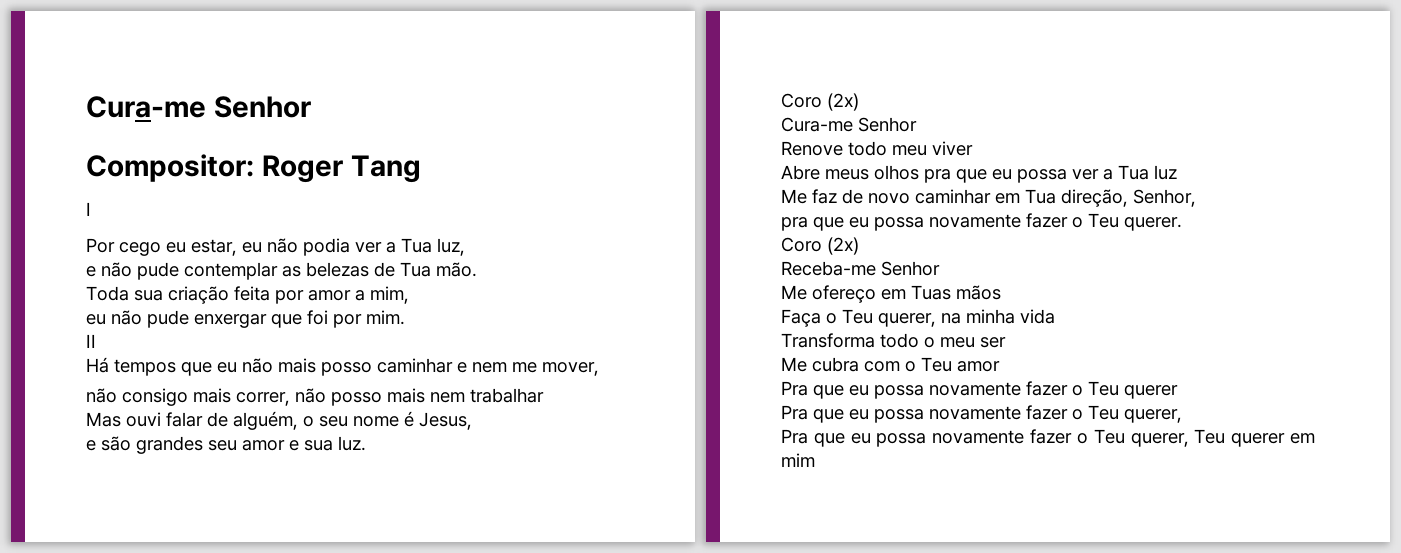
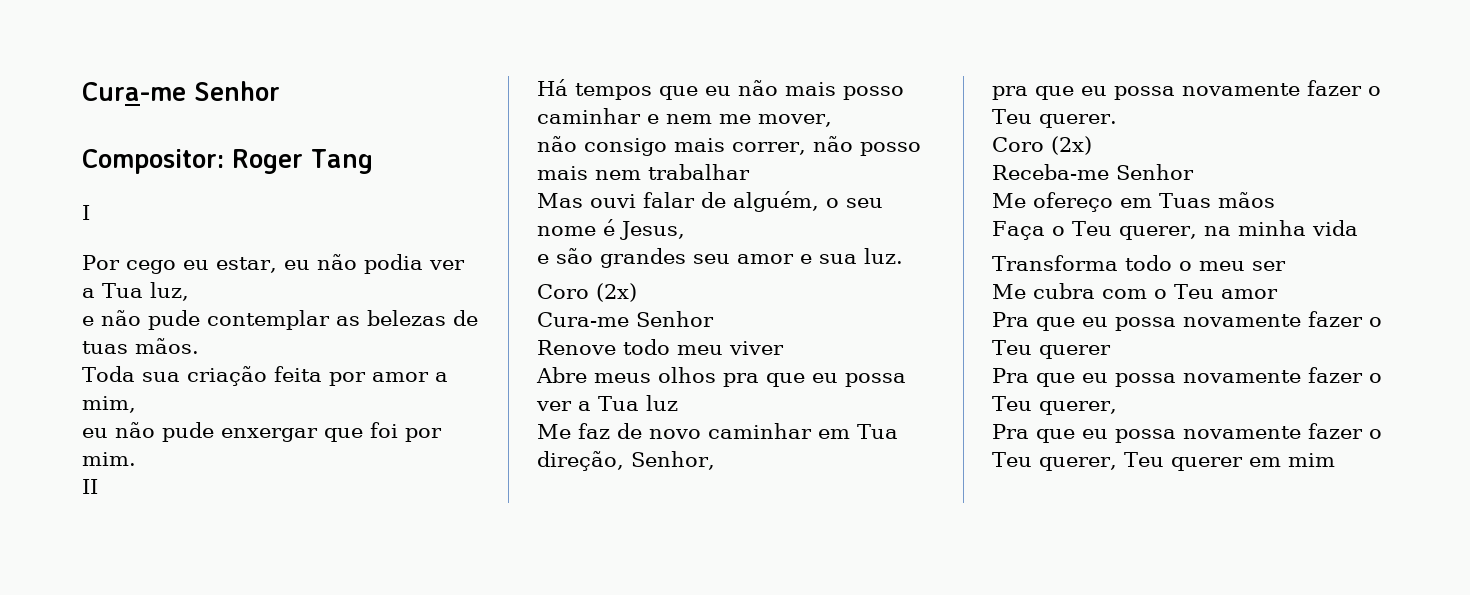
[400,262,477,277] Tua mão. -> [82,338,199,354] tuas mãos.

